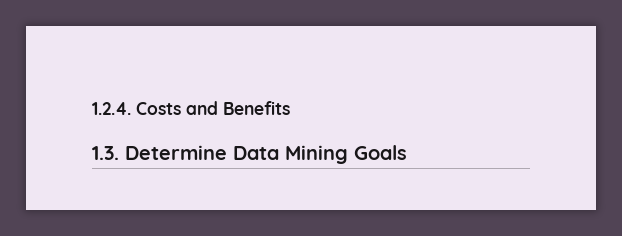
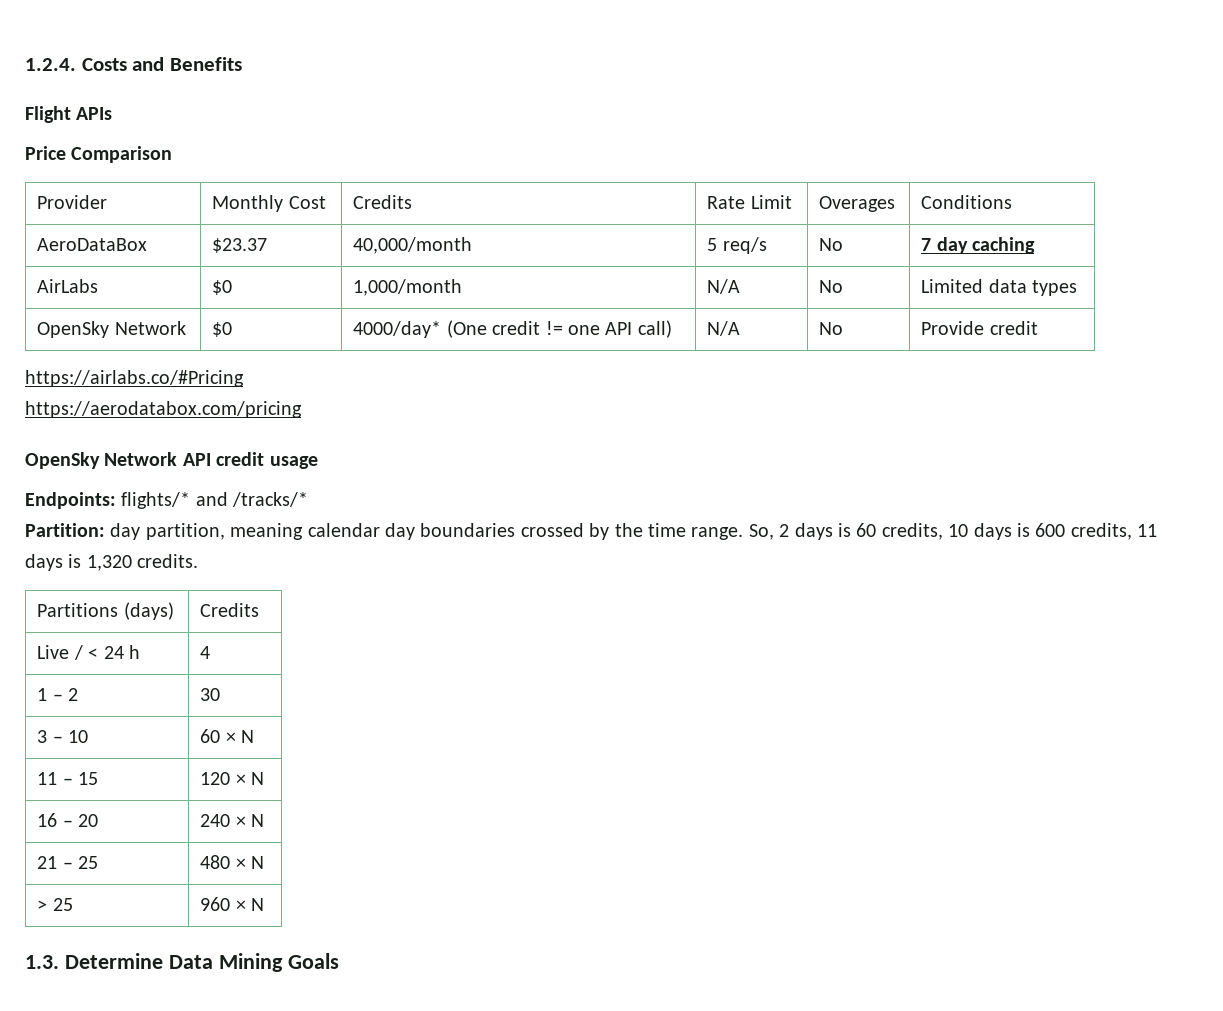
(290, 108) none -> [25,106,113,123] [25,146,173,163] [37,195,108,209] [212,195,326,212] [353,195,413,209] [707,195,792,209] [819,196,896,212] [921,195,1013,209] [37,238,148,251] [212,238,268,253] [353,237,473,254] [707,237,767,254] [819,238,844,251] [921,237,1036,254] [37,279,99,293] [212,280,233,295] [353,279,463,296] [707,279,741,294] [819,280,844,293] [921,279,1078,296] [37,321,186,338] [212,322,233,337] [353,320,672,338] [707,321,741,336] [819,322,844,335] [921,321,1038,335] [25,370,244,387] [25,401,302,418] [25,452,318,469] [25,492,309,509] [25,523,1158,540] [25,554,199,571] [37,602,174,620] [200,603,260,617] [37,645,141,660] [200,646,211,659] [37,688,79,701] [200,688,221,701] [37,730,89,743] [200,729,255,743] [37,772,99,785] [200,772,265,785] [37,813,99,827] [200,814,265,827] [37,856,99,869] [200,855,265,869] [37,898,73,911] [200,897,265,911] // Flight APIs // Price Comparison // Provider | Monthly Cost | Credits | Rate Limit | Overages | Conditions // AeroDataBox | $23.37 | 40,000/month | 5 req/s | No | 7 day caching // AirLabs | $0 | 1,000/month | N/A | No | Limited data types // OpenSky Network | $0 | 4000/day* (One credit != one API call) | N/A | No | Provide credit // https://airlabs.co/#Pricing // https://aerodatabox.com/pricing // OpenSky Network API credit usage // Endpoints: flights/* and /tracks/* // Partition: day partition, meaning calendar day boundaries crossed by the time range. So, 2 days is 60 credits, 10 days is 600 credits, 11 days is 1,320 credits. // Partitions (days) | Credits // Live / < 24 h | 4 // 1 – 2 | 30 // 3 – 10 | 60 × N // 11 – 15 | 120 × N // 16 – 20 | 240 × N // 21 – 25 | 480 × N // > 25 | 960 × N

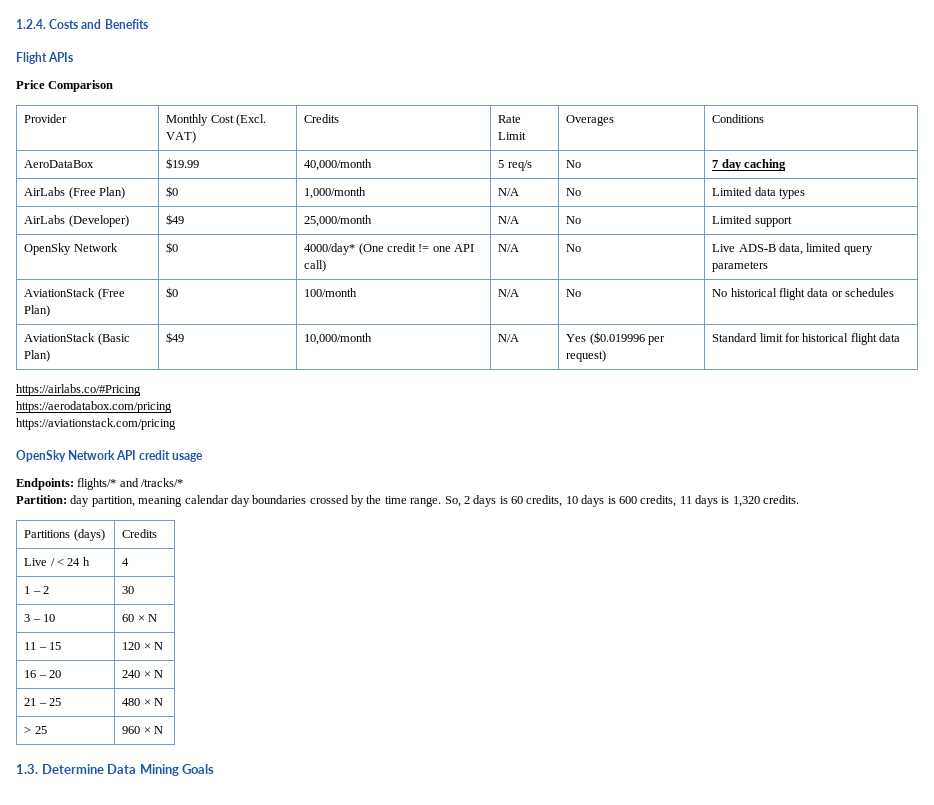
(326, 202) none -> [235,114,266,126] [166,131,197,143] (Excl. VAT)
[212,238,268,253] $23.37 -> [166,158,200,169] $19.99
(99, 286) none -> [68,187,125,199] (Free Plan)
(1078, 288) none -> [24,215,129,227] [166,214,185,225] [304,215,373,227] [498,216,520,224] [566,216,582,224] [712,215,792,227] // AirLabs (Developer) | $49 | 25,000/month | N/A | No | Limited support
[921,321,1038,335] Provide credit -> [712,243,873,255] [712,261,769,272] [24,288,125,300] [24,305,51,317] [166,287,179,298] [304,288,358,297] [498,289,520,297] [566,289,582,297] [712,288,895,300] [24,333,130,345] [24,350,51,362] [166,332,185,343] [304,333,373,345] [498,334,520,342] [566,332,665,345] [566,350,607,362] [712,333,901,345] Live ADS-B data, limited query parameters // AviationStack (Free Plan) | $0 | 100/month | N/A | No | No historical flight data or schedules // AviationStack (Basic Plan) | $49 | 10,000/month | N/A | Yes ($0.019996 per request) | Standard limit for historical flight data
(302, 409) none -> [16,418,176,430] // https://aviationstack.com/pricing

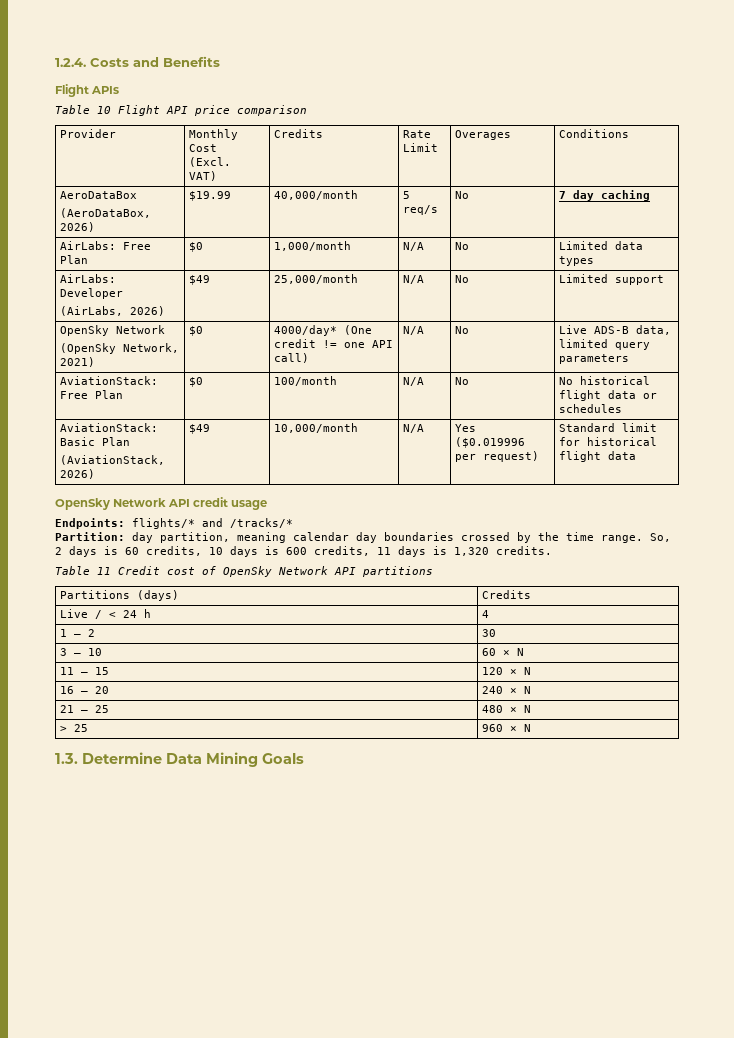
[16,80,114,92] Price Comparison -> [55,105,307,116] Table 10 Flight API price comparison
(95, 164) none -> [60,208,152,218] [60,222,96,232] // (AeroDataBox, 2026)
[24,187,125,199] AirLabs (Free Plan) -> [60,241,152,250] [60,255,89,264] AirLabs: Free Plan
[24,215,129,227] AirLabs (Developer) -> [60,274,117,283] [60,288,124,299] [60,306,166,316] AirLabs: Developer // (AirLabs, 2026)
(118, 247) none -> [60,343,180,354] [60,357,96,367] // (OpenSky Network, 2021)
[24,288,125,300] [24,305,51,317] AviationStack (Free Plan) -> [60,376,159,385] [60,390,124,399] AviationStack: Free Plan
[24,333,130,345] [24,350,51,362] AviationStack (Basic Plan) -> [60,423,159,432] [60,437,131,446] [60,455,166,465] [60,469,96,479] AviationStack: Basic Plan // (AviationStack, 2026)
[16,384,141,396] [16,401,172,413] [16,418,176,430] // https://airlabs.co/#Pricing // https://aerodatabox.com/pricing // https://aviationstack.com/pricing -> (637, 455) none
(800, 499) none -> [55,566,433,577] // Table 11 Credit cost of OpenSky Network API partitions

